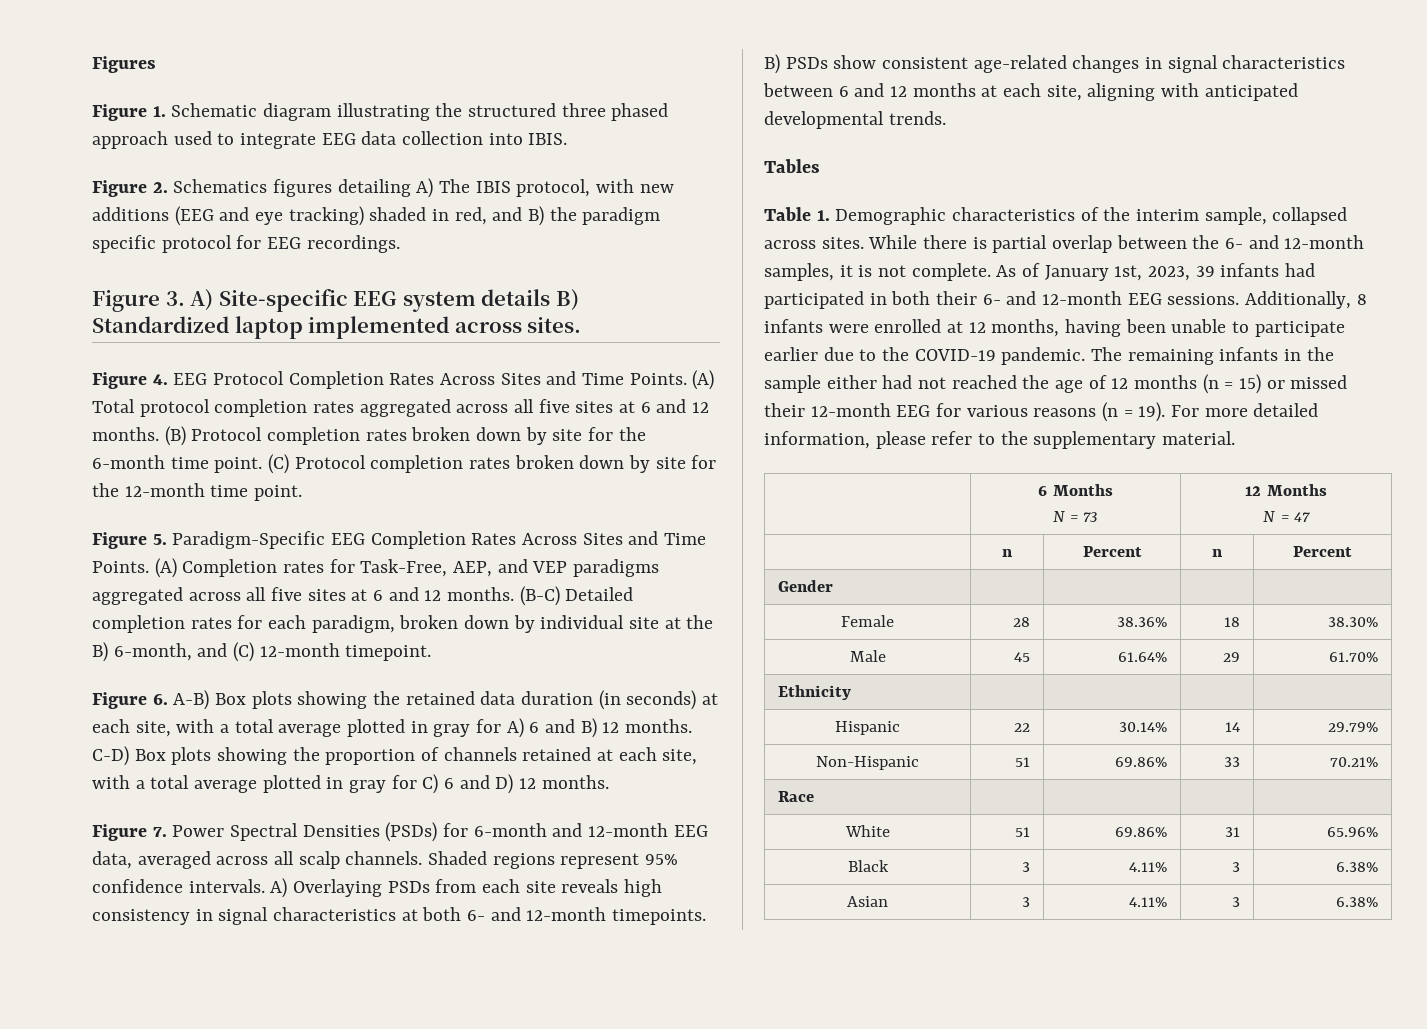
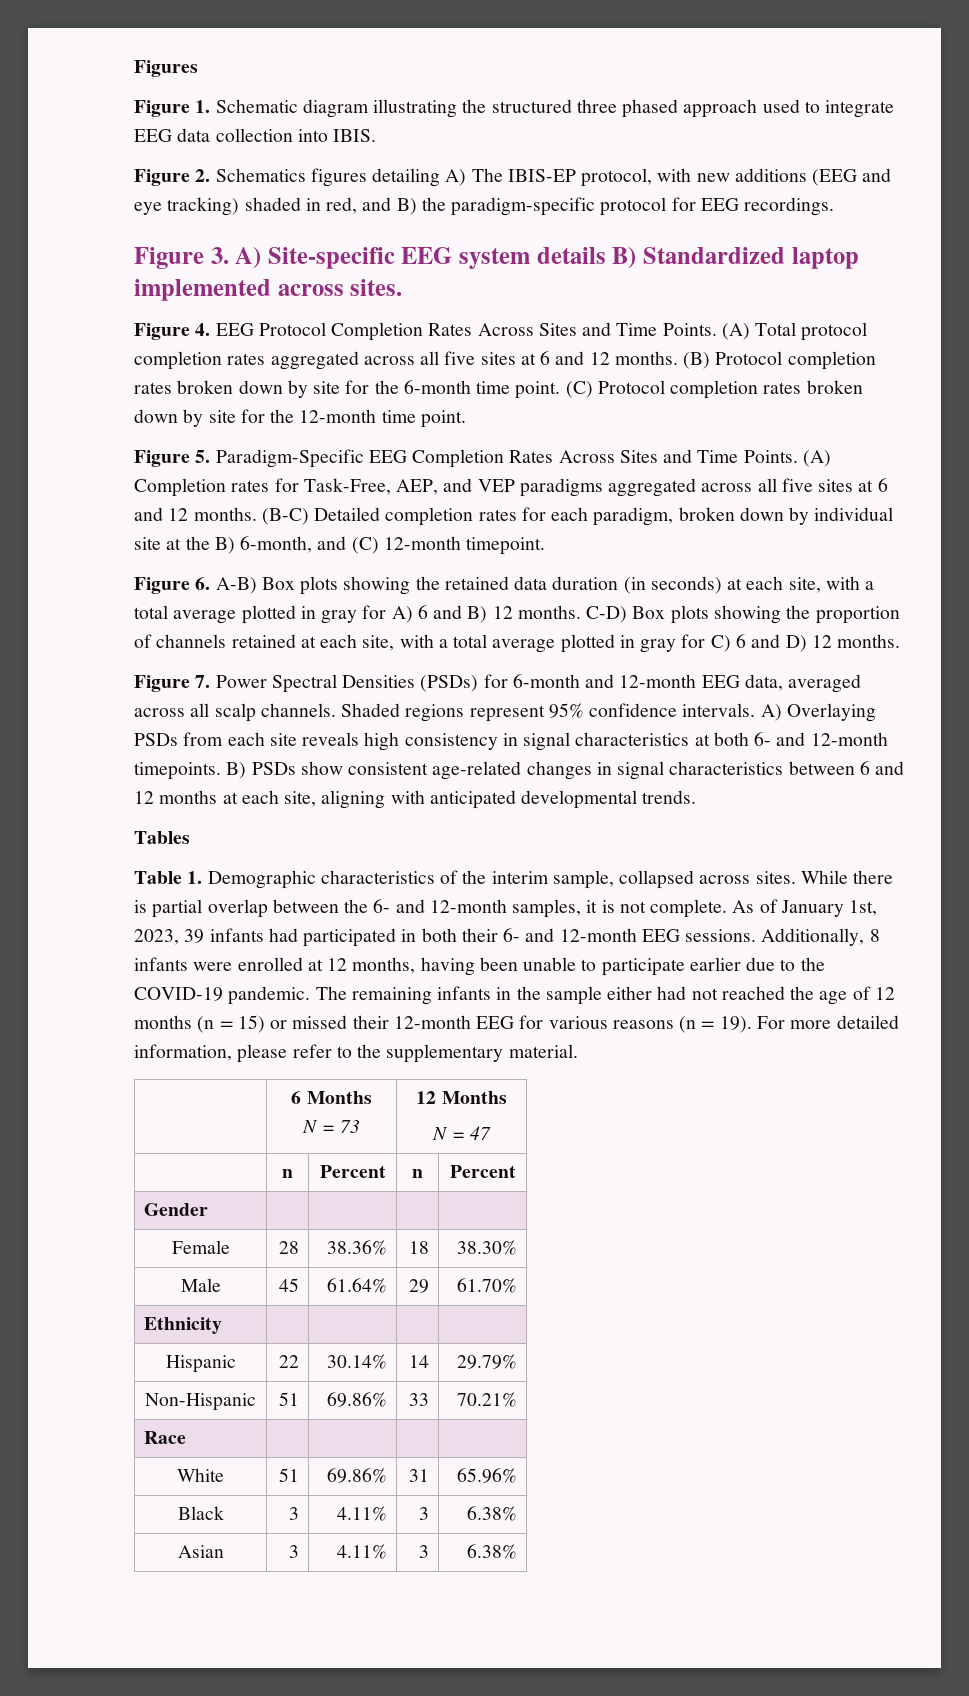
[475,181,511,193] IBIS -> [507,169,576,182] IBIS-EP
[582,207,661,225] [92,235,156,253] paradigm specific -> [451,197,596,216] paradigm-specific

